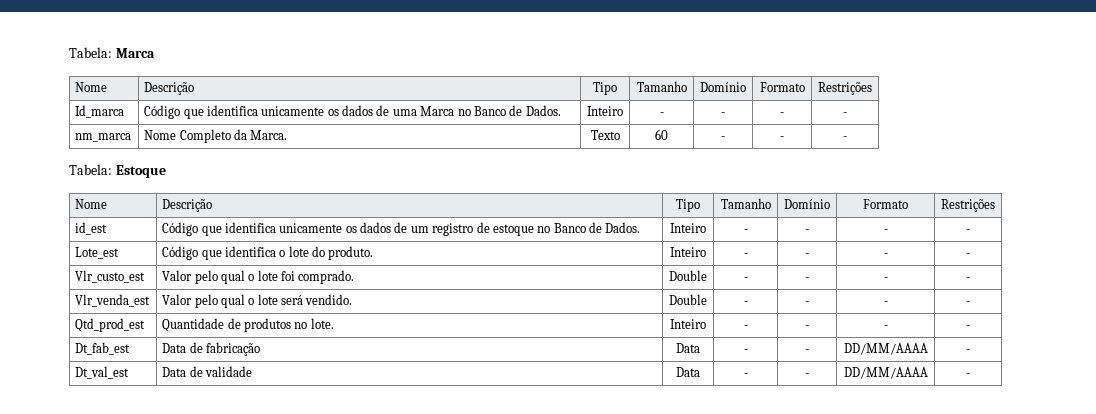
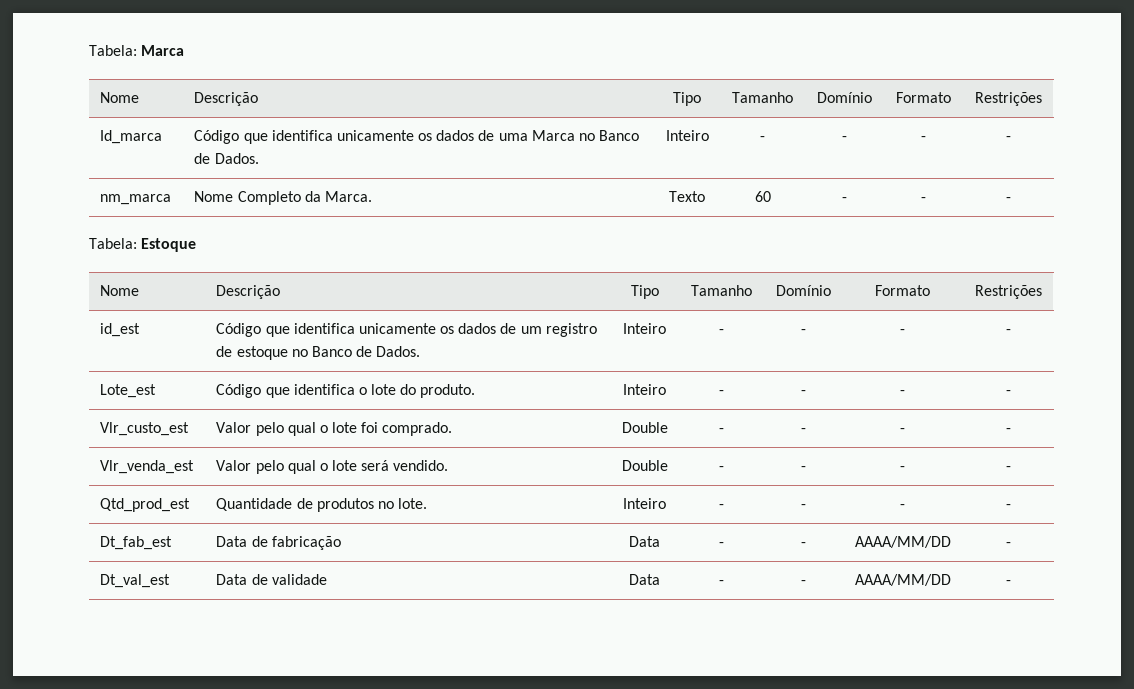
[843,343,928,355] DD/MM/AAAA -> [854,536,951,548] AAAA/MM/DD
[843,367,928,379] DD/MM/AAAA -> [854,574,951,586] AAAA/MM/DD

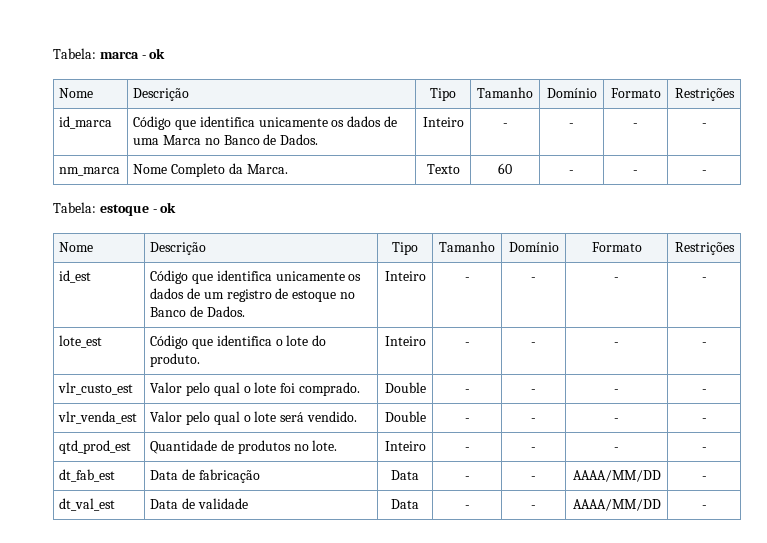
[89,45,185,56] [100,92,140,103] [194,92,259,106] [673,92,701,106] [732,92,793,103] [816,92,872,103] [895,92,951,103] [974,92,1042,106] [100,130,163,144] Tabela: Marca // Nome | Descrição | Tipo | Tamanho | Domínio | Formato | Restrições // Id_marca -> [53,48,166,59] [59,88,94,98] [133,88,190,101] [430,88,456,101] [477,87,533,98] [546,88,597,98] [610,88,661,98] [674,88,735,101] [59,116,113,129] Tabela: marca - ok // Nome | Descrição | Tipo | Tamanho | Domínio | Formato | Restrições // id_marca
[141,238,197,252] Estoque -> [99,202,177,216] estoque - ok
[100,384,157,398] Lote_est -> [59,335,103,348] lote_est
[100,422,190,436] Vlr_custo_est -> [58,382,134,395] vlr_custo_est
[100,460,195,474] Vlr_venda_est -> [58,411,138,424] vlr_venda_est
[100,498,191,512] Qtd_prod_est -> [59,440,132,454] qtd_prod_est
[100,536,173,550] Dt_fab_est -> [59,469,116,482] dt_fab_est
[100,574,171,588] Dt_val_est -> [59,498,116,511] dt_val_est

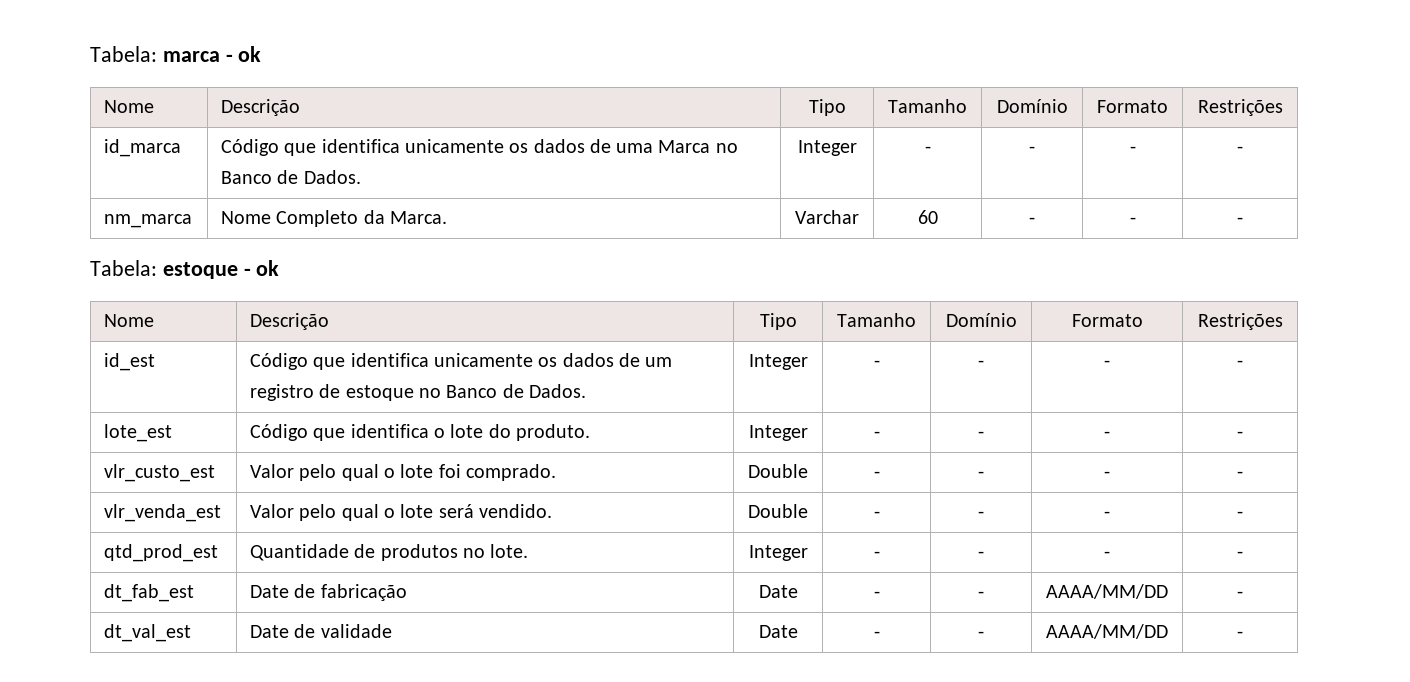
[422,117,464,127] Inteiro -> [797,140,857,156] Integer
[426,164,460,174] Texto -> [795,210,859,224] Varchar
[384,271,426,281] Inteiro -> [748,354,808,370] Integer
[384,336,426,346] Inteiro -> [748,425,808,441] Integer
[384,441,426,451] Inteiro -> [748,545,808,561] Integer
[150,470,179,480] Data -> [250,585,290,598] Date
[391,470,419,480] Data -> [758,585,798,598] Date
[150,499,179,509] Data -> [250,625,290,638] Date
[391,499,419,509] Data -> [758,625,798,638] Date

